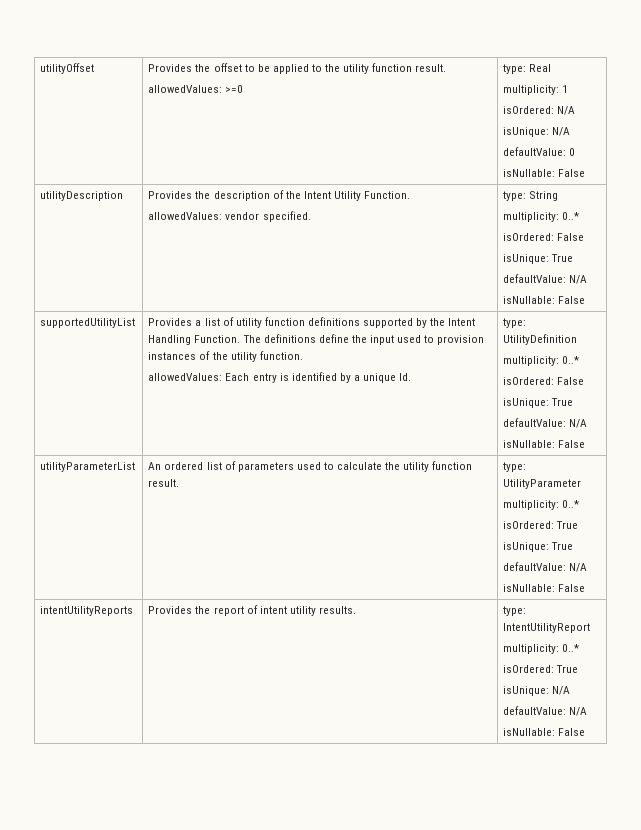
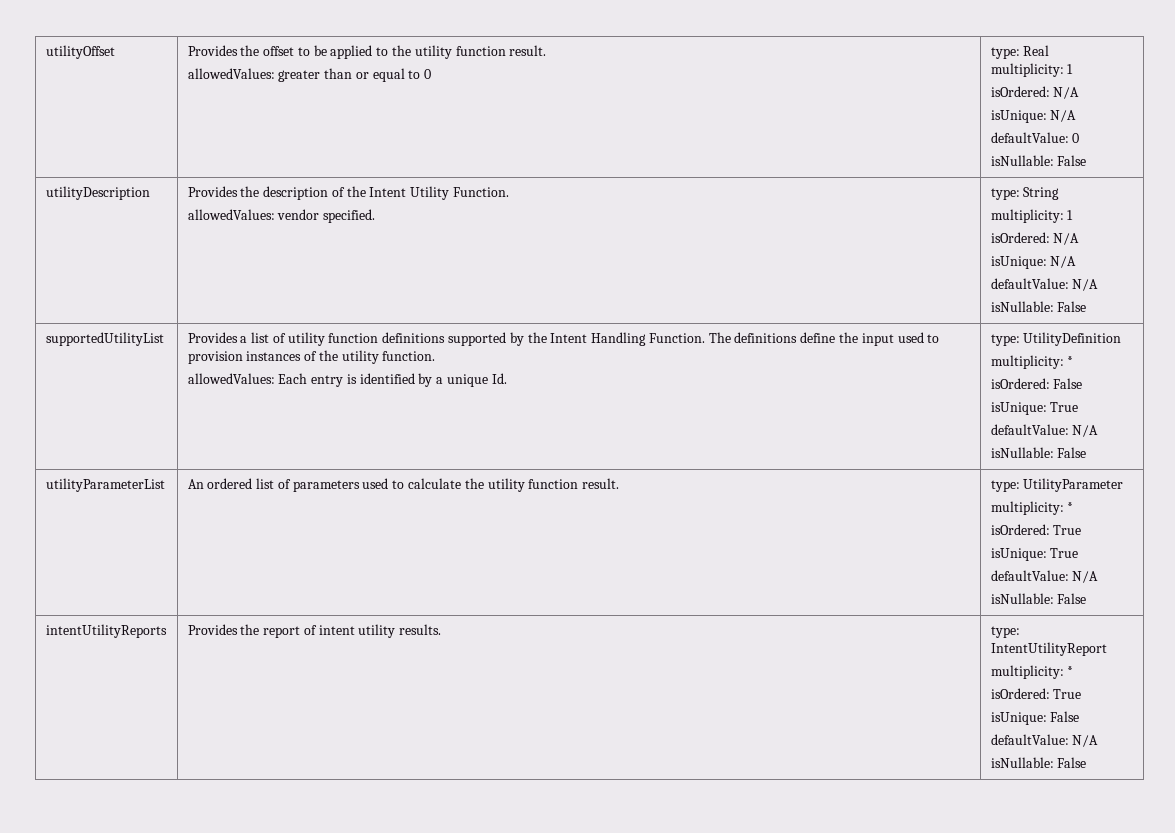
[225,85,244,93] >=0 -> [278,68,432,82] greater than or equal to 0
[562,212,580,220] [503,233,585,241] [503,254,574,264] 0..* // isOrdered: False // isUnique: True -> [1067,210,1074,220] [990,232,1080,245] [990,256,1077,269] 1 // isOrdered: N/A // isUnique: N/A
[562,356,580,364] 0..* -> [1067,356,1074,366] *
[562,500,580,508] 0..* -> [1067,502,1074,512] *
[562,644,580,652] [503,665,579,673] [503,686,571,696] 0..* // isOrdered: True // isUnique: N/A -> [1067,666,1074,676] [990,688,1082,699] [990,711,1080,725] * // isOrdered: True // isUnique: False

